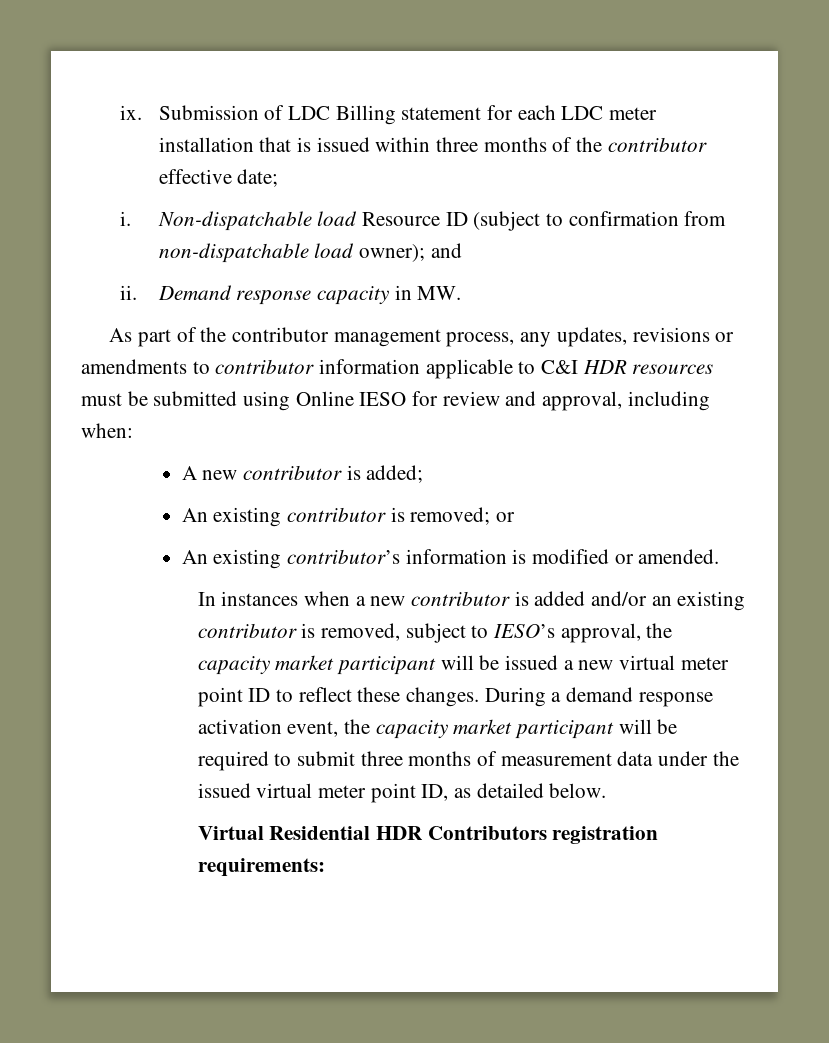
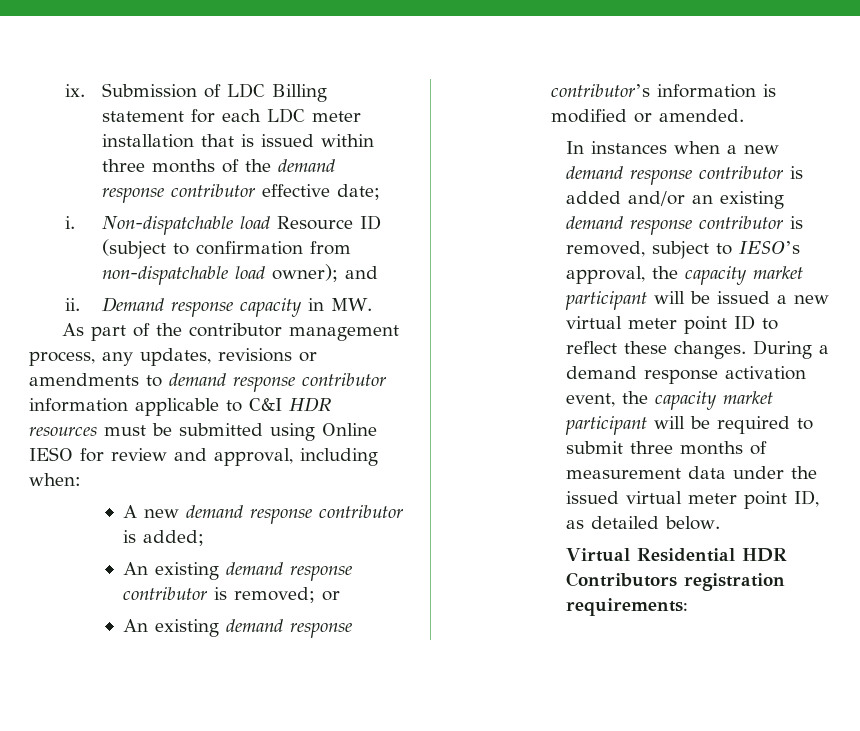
(603, 144) none -> [277,159,335,172] [101,187,164,203] demand response
(210, 367) none -> [169,373,295,392] demand response
(238, 475) none -> [185,505,312,524] demand response
(282, 517) none -> [225,562,352,581] demand response
(282, 559) none -> [225,619,352,638] demand response
(406, 601) none -> [566,166,693,185] demand response
(746, 601) none -> [566,216,693,235] demand response

